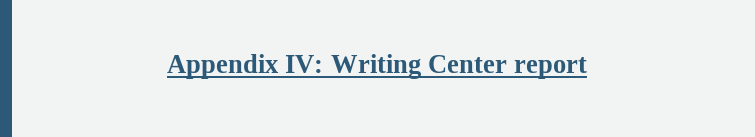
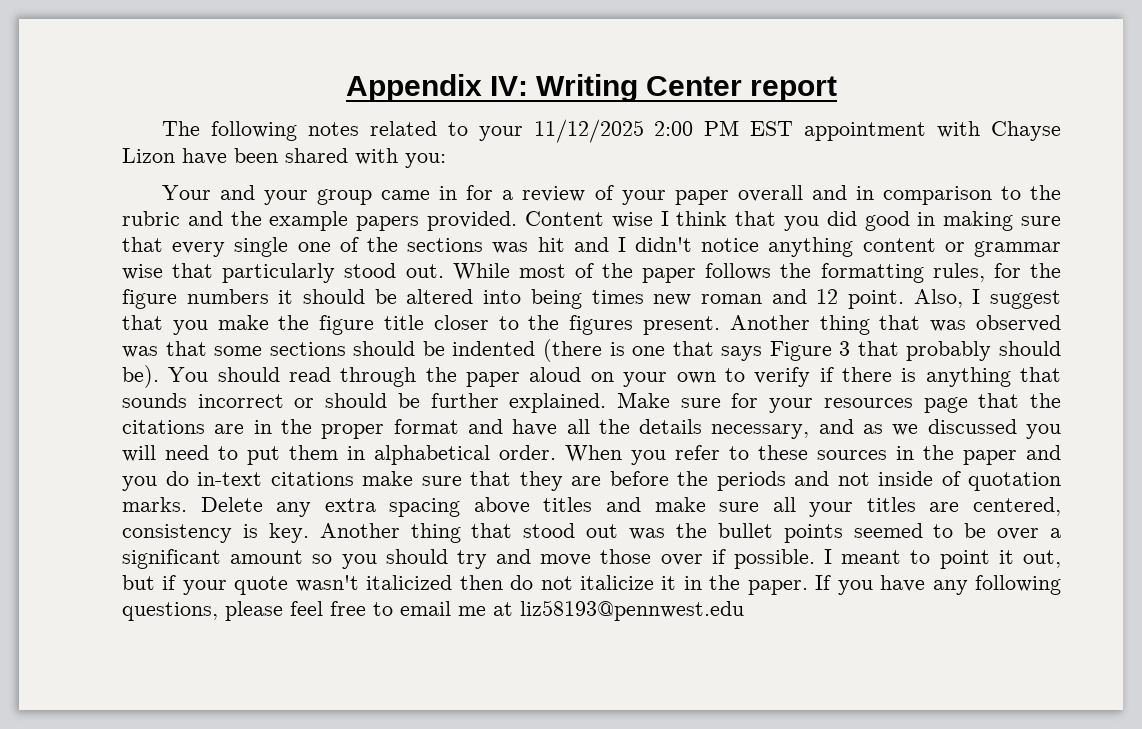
(587, 68) none -> [162,119,1062,143] [122,148,446,168] [162,185,1061,205] [122,211,1061,231] [122,237,1061,257] [122,263,1061,283] [122,289,1061,309] [122,315,1061,335] [122,339,1061,362] [122,365,1062,388] [122,392,1061,413] [122,419,1061,439] [122,445,1061,465] [122,471,1061,491] [122,497,1061,517] [122,523,1061,543] [122,549,1061,569] [122,575,1061,595] [122,600,744,621] // The following notes related to your 11/12/2025 2:00 PM EST appointment with Chayse Lizon have been shared with you: // Your and your group came in for a review of your paper overall and in comparison to the rubric and the example papers provided. Content wise I think that you did good in making sure that every single one of the sections was hit and I didn't notice anything content or grammar wise that particularly stood out. While most of the paper follows the formatting rules, for the figure numbers it should be altered into being times new roman and 12 point. Also, I suggest that you make the figure title closer to the figures present. Another thing that was observed was that some sections should be indented (there is one that says Figure 3 that probably should be). You should read through the paper aloud on your own to verify if there is anything that sounds incorrect or should be further explained. Make sure for your resources page that the citations are in the proper format and have all the details necessary, and as we discussed you will need to put them in alphabetical order. When you refer to these sources in the paper and you do in-text citations make sure that they are before the periods and not inside of quotation marks. Delete any extra spacing above titles and make sure all your titles are centered, consistency is key. Another thing that stood out was the bullet points seemed to be over a significant amount so you should try and move those over if possible. I meant to point it out, but if your quote wasn't italicized then do not italicize it in the paper. If you have any following questions, please feel free to email me at liz58193@pennwest.edu

